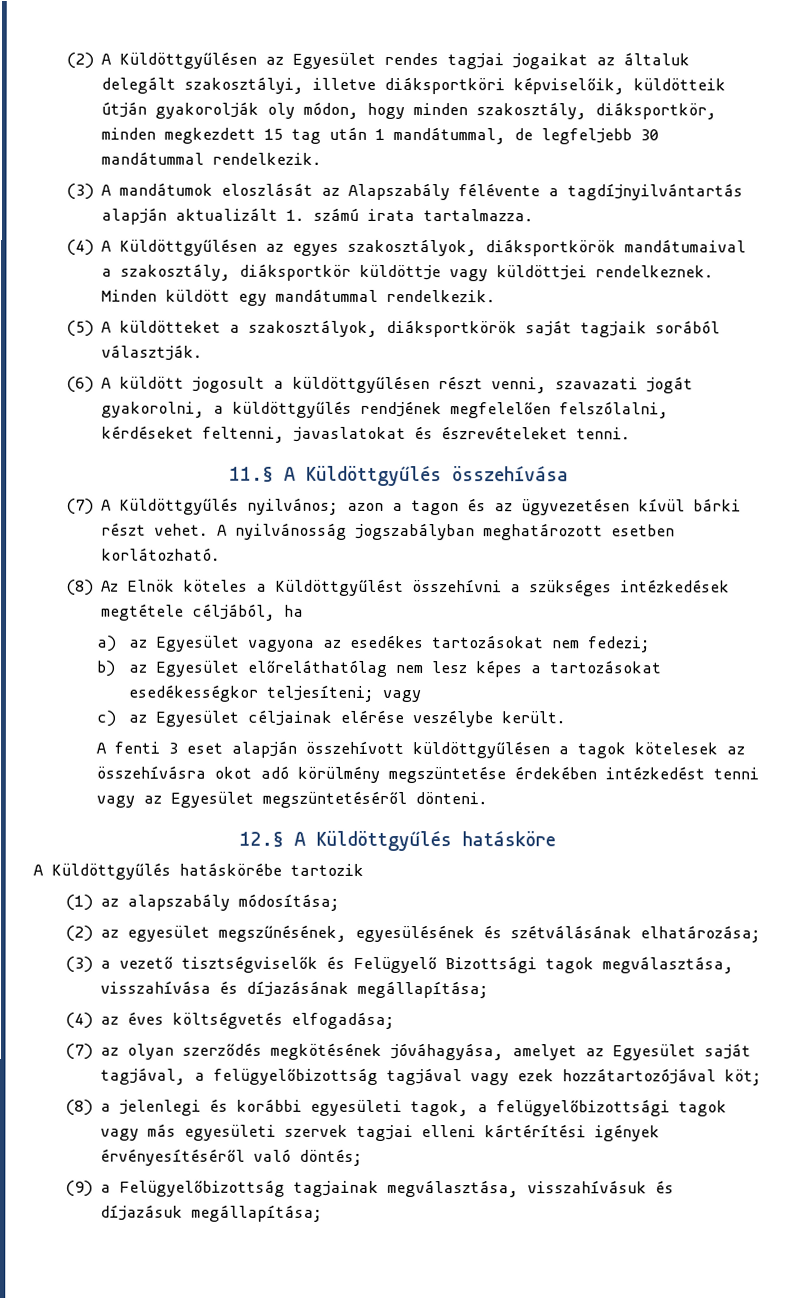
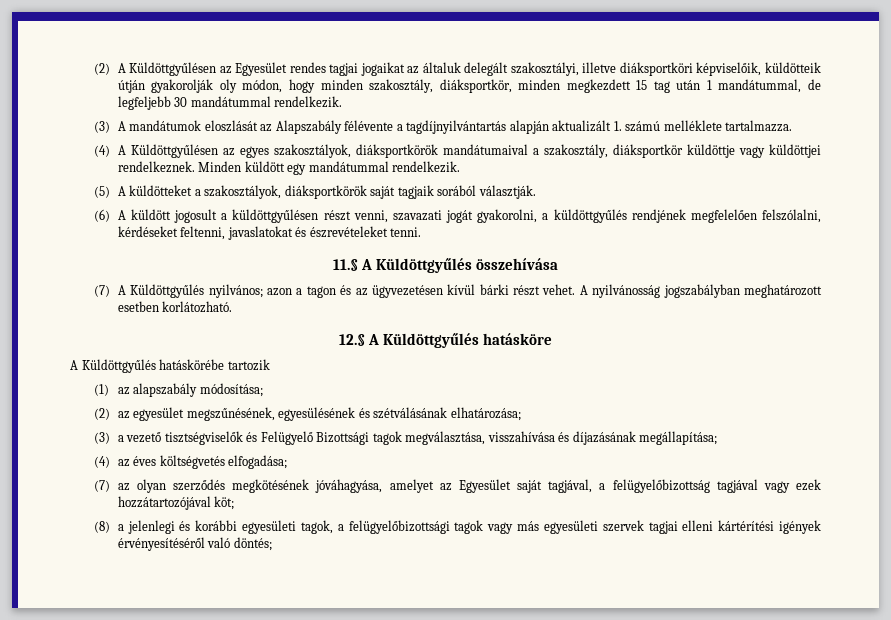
[366,208,415,222] irata -> [663,120,722,131] melléklete
[65,578,730,597] [100,603,304,621] [96,634,651,653] [96,659,661,678] [127,684,421,703] [96,709,566,728] [96,740,746,759] [96,765,760,784] [96,790,489,809] // (8) Az Elnök köteles a Küldöttgyűlést összehívni a szükséges intézkedések megtétele céljából, ha // a) az Egyesület vagyona az esedékes tartozásokat nem fedezi; // b) az Egyesület előreláthatólag nem lesz képes a tartozásokat esedékességkor teljesíteni; vagy // c) az Egyesület céljainak elérése veszélybe került. // A fenti 3 eset alapján összehívott küldöttgyűlésen a tagok kötelesek az összehívásra okot adó körülmény megszüntetése érdekében intézkedést tenni vagy az Egyesület megszüntetéséről dönteni. -> (233, 307) none
[64,1179,674,1198] [99,1204,323,1222] // (9) a Felügyelőbizottság tagjainak megválasztása, visszahívásuk és díjazásuk megállapítása; -> (272, 544) none

